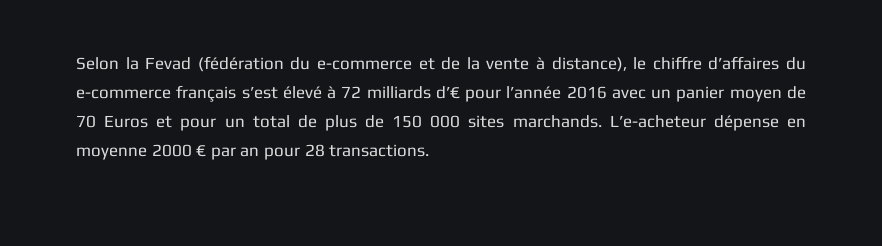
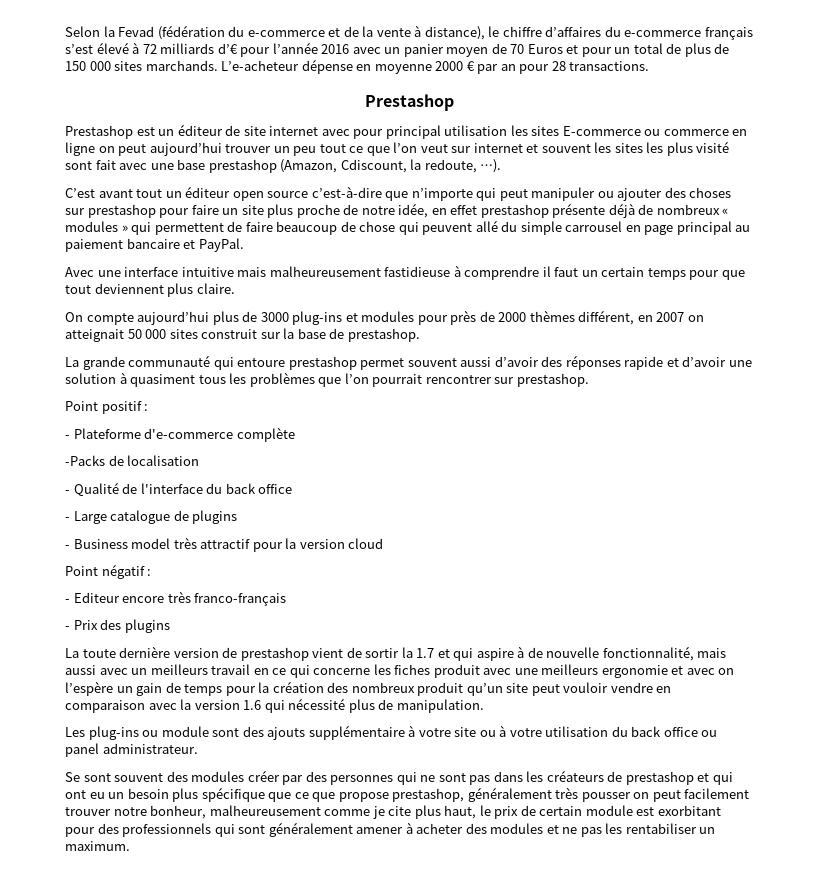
(430, 150) none -> [364,94,454,111] [65,124,748,139] [65,141,730,156] [65,159,502,173] [65,186,732,201] [65,203,729,218] [65,220,751,235] [65,238,244,252] [65,265,745,280] [65,283,235,297] [65,310,704,325] [65,328,420,342] [65,355,752,370] [65,372,589,387] [65,401,149,414] [65,427,295,442] [65,455,200,466] [65,482,293,497] [65,510,238,524] [65,537,384,552] [65,564,152,579] [65,591,287,606] [65,619,170,633] [65,646,727,661] [65,664,735,678] [65,681,672,696] [65,698,484,713] [65,725,718,740] [65,743,198,757] [65,770,733,785] [65,787,750,802] [65,805,721,819] [65,822,716,837] [65,841,130,851] // Prestashop // Prestashop est un éditeur de site internet avec pour principal utilisation les sites E-commerce ou commerce en ligne on peut aujourd’hui trouver un peu tout ce que l’on veut sur internet et souvent les sites les plus visité sont fait avec une base prestashop (Amazon, Cdiscount, la redoute, …). // C’est avant tout un éditeur open source c’est-à-dire que n’importe qui peut manipuler ou ajouter des choses sur prestashop pour faire un site plus proche de notre idée, en effet prestashop présente déjà de nombreux « modules » qui permettent de faire beaucoup de chose qui peuvent allé du simple carrousel en page principal au paiement bancaire et PayPal. // Avec une interface intuitive mais malheureusement fastidieuse à comprendre il faut un certain temps pour que tout deviennent plus claire. // On compte aujourd’hui plus de 3000 plug-ins et modules pour près de 2000 thèmes différent, en 2007 on atteignait 50 000 sites construit sur la base de prestashop. // La grande communauté qui entoure prestashop permet souvent aussi d’avoir des réponses rapide et d’avoir une solution à quasiment tous les problèmes que l’on pourrait rencontrer sur prestashop. // Point positif : // - Plateforme d'e-commerce complète // -Packs de localisation // - Qualité de l'interface du back office // - Large catalogue de plugins // - Business model très attractif pour la version cloud // Point négatif : // - Editeur encore très franco-français // - Prix des plugins // La toute dernière version de prestashop vient de sortir la 1.7 et qui aspire à de nouvelle fonctionnalité, mais aussi avec un meilleurs travail en ce qui concerne les fiches produit avec une meilleurs ergonomie et avec on l’espère un gain de temps pour la création des nombreux produit qu’un site peut vouloir vendre en comparaison avec la version 1.6 qui nécessité plus de manipulation. // Les plug-ins ou module sont des ajouts supplémentaire à votre site ou à votre utilisation du back office ou panel administrateur. // Se sont souvent des modules créer par des personnes qui ne sont pas dans les créateurs de prestashop et qui ont eu un besoin plus spécifique que ce que propose prestashop, généralement très pousser on peut facilement trouver notre bonheur, malheureusement comme je cite plus haut, le prix de certain module est exorbitant pour des professionnels qui sont généralement amener à acheter des modules et ne pas les rentabiliser un maximum.

